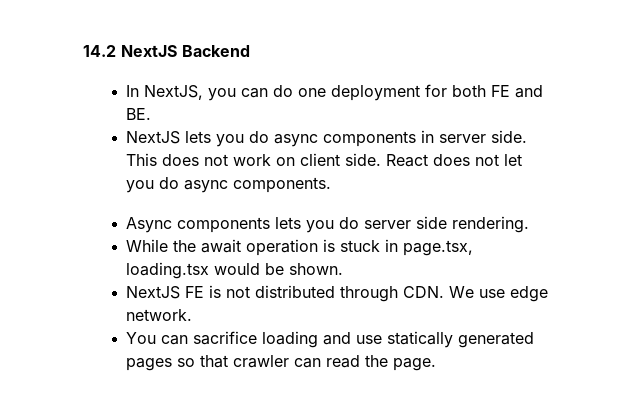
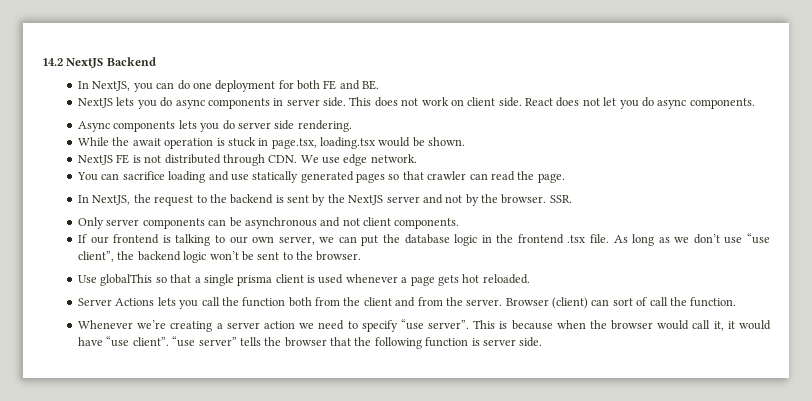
(437, 364) none -> [78,194,572,206] [78,217,460,229] [78,233,770,246] [78,251,362,263] [78,274,530,286] [78,297,737,309] [78,319,772,332] [78,336,543,349] // In NextJS, the request to the backend is sent by the NextJS server and not by the browser. SSR. // Only server components can be asynchronous and not client components. // If our frontend is talking to our own server, we can put the database logic in the frontend .tsx file. As long as we don’t use “use client”, the backend logic won’t be sent to the browser. // Use globalThis so that a single prisma client is used whenever a page gets hot reloaded. // Server Actions lets you call the function both from the client and from the server. Browser (client) can sort of call the function. // Whenever we’re creating a server action we need to specify “use server”. This is because when the browser would call it, it would have “use client”. “use server” tells the browser that the following function is server side.

